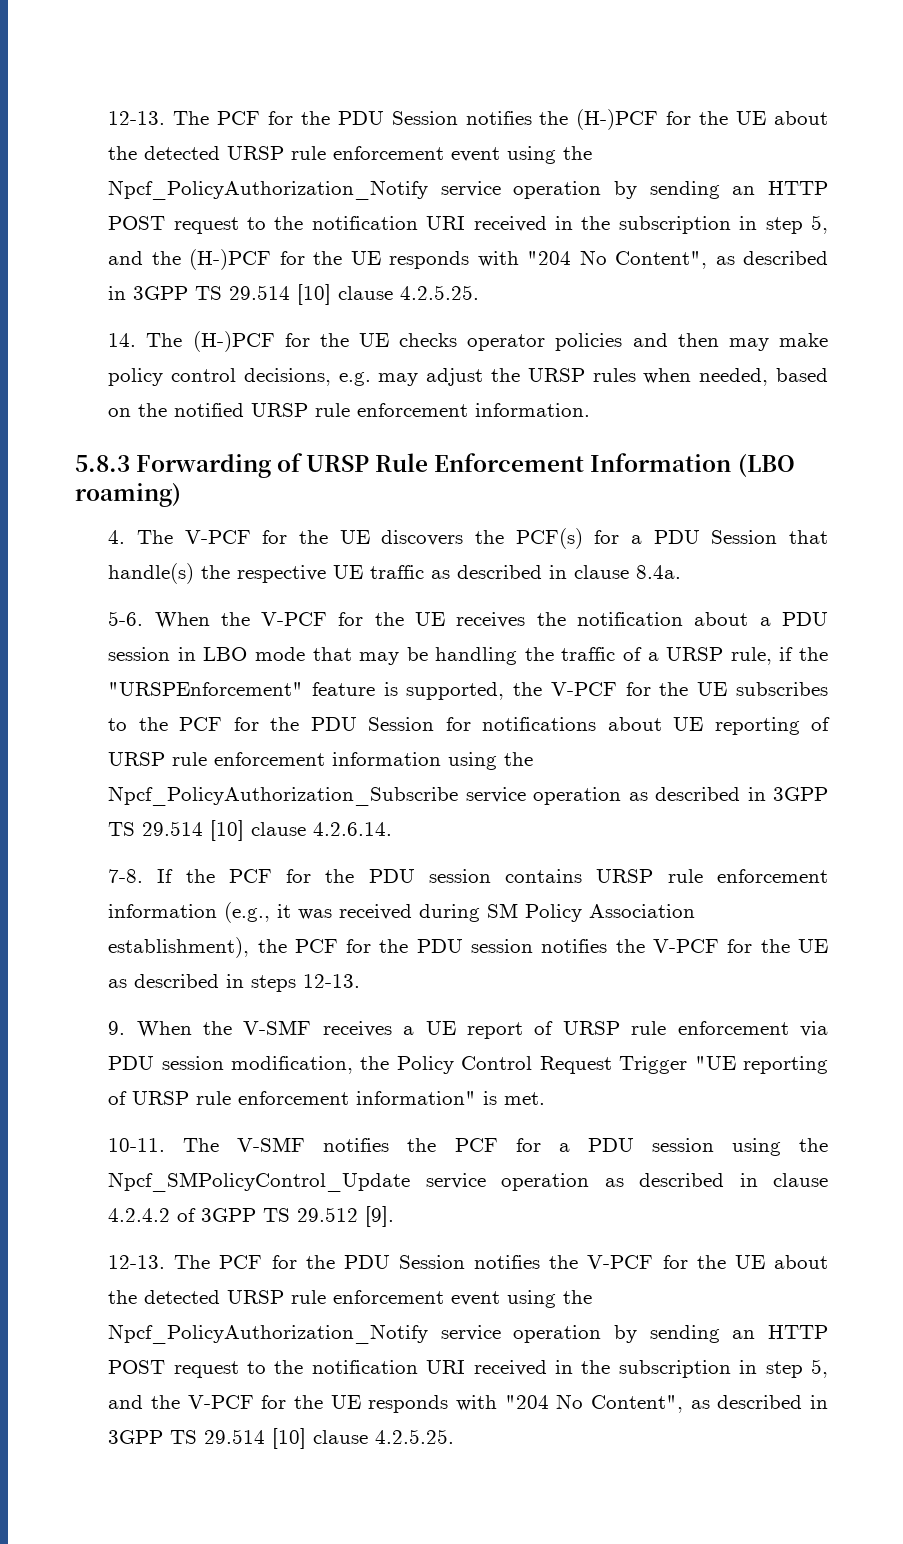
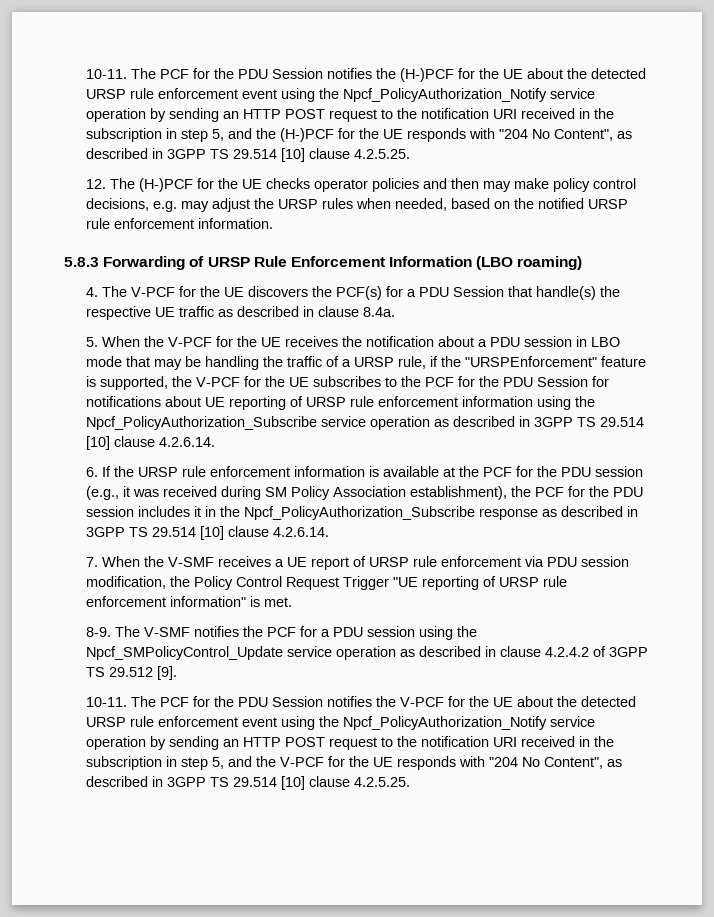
[108,111,166,125] 12-13. -> [85,69,127,79] 10-11.
[108,333,137,347] 14. -> [85,179,106,189] 12.
[108,611,144,626] 5-6. -> [85,337,98,347] 5.
[108,869,144,883] 7-8. -> [85,467,98,477] 6.
[228,869,828,883] [108,904,218,918] PCF for the PDU session contains URSP rule enforcement information -> [137,466,643,477] URSP rule enforcement information is available at the PCF for the PDU session
[541,939,829,953] [108,974,361,992] [108,1021,126,1035] notifies the V-PCF for the UE as described in steps 12-13. // 9. -> [137,506,638,520] [85,526,329,540] [85,557,98,567] includes it in the Npcf_PolicyAuthorization_Subscribe response as described in 3GPP TS 29.514 [10] clause 4.2.6.14. // 7.
[108,1138,166,1152] 10-11. -> [85,627,111,637] 8-9.
[108,1255,166,1269] 12-13. -> [85,697,127,707] 10-11.

